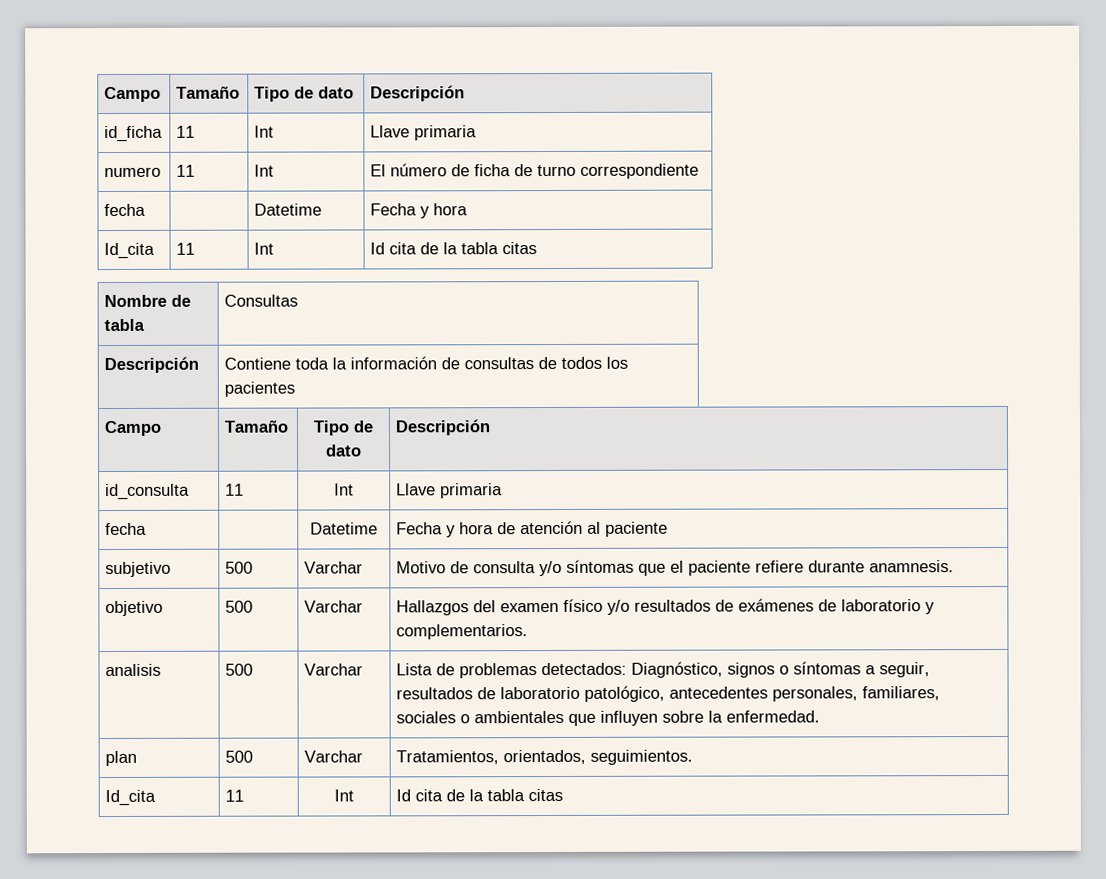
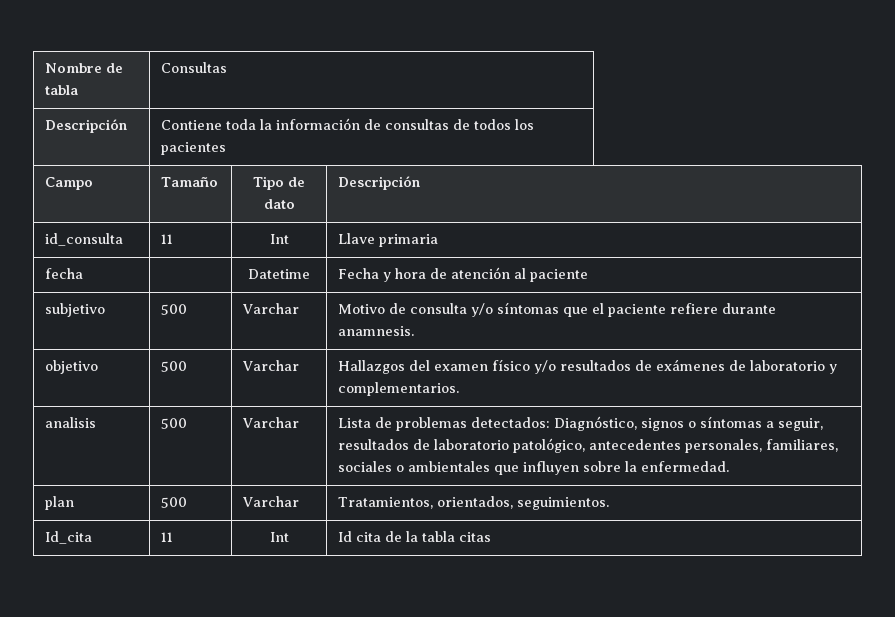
[104,86,162,103] [176,85,241,99] [254,86,355,102] [370,85,466,102] [104,125,164,143] [176,125,196,138] [254,125,275,138] [370,125,478,141] [104,166,162,178] [176,164,196,177] [254,164,275,177] [370,163,700,179] [104,203,147,217] [254,203,323,216] [370,203,469,219] [104,242,156,260] [176,242,196,255] [254,242,275,255] [370,242,538,255] Campo | Tamaño | Tipo de dato | Descripción // id_ficha | 11 | Int | Llave primaria // numero | 11 | Int | El número de ficha de turno correspondiente // fecha | | Datetime | Fecha y hora // Id_cita | 11 | Int | Id cita de la tabla citas // -> (45, 68) none

